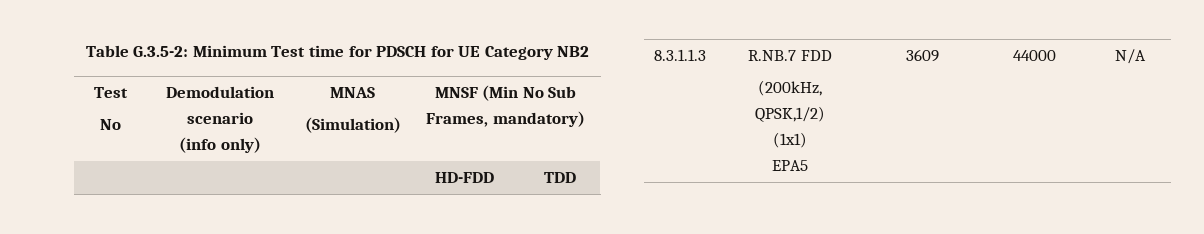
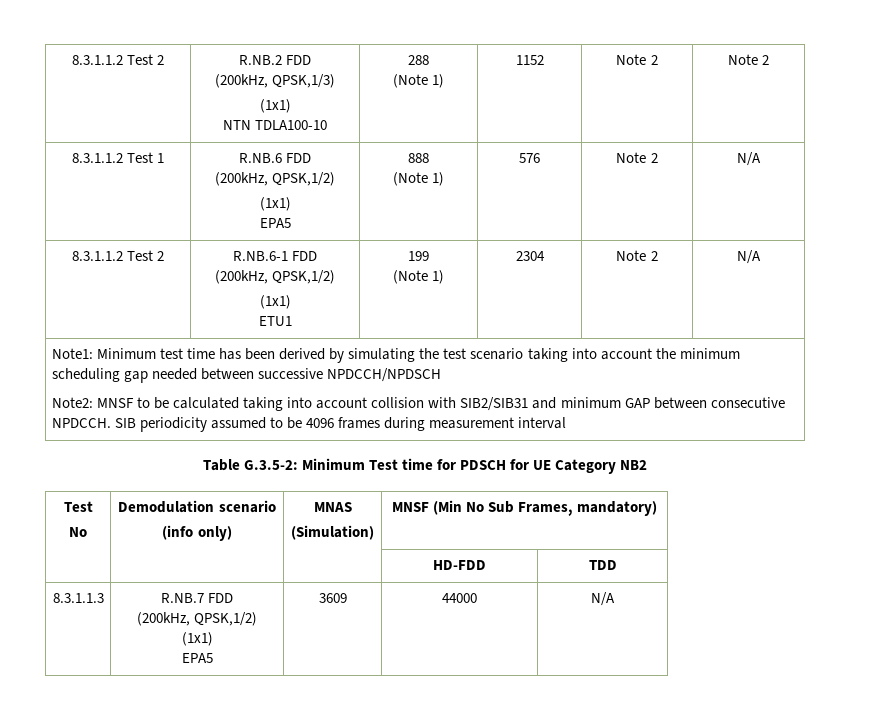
(85, 51) none -> [71,54,165,65] [238,55,312,65] [214,74,336,88] [259,99,291,113] [222,120,328,130] [408,55,429,65] [392,74,445,88] [515,55,544,65] [616,54,658,65] [727,54,770,65] [71,152,165,163] [238,153,312,163] [214,172,336,186] [259,197,291,211] [259,218,291,228] [408,153,429,163] [392,172,445,186] [519,153,540,163] [616,152,658,163] [737,152,761,166] [71,250,165,261] [232,251,318,261] [214,270,336,284] [259,295,291,309] [258,316,292,326] [408,251,429,261] [392,270,445,284] [515,251,545,261] [616,250,658,261] [737,250,761,264] [51,348,740,363] [51,368,442,383] [51,397,785,411] [51,417,567,432] 8.3.1.1.2 Test 2 | R.NB.2 FDD // (200kHz, QPSK,1/3) // (1x1) // NTN TDLA100-10 | 288 // (Note 1) | 1152 | Note 2 | Note 2 // 8.3.1.1.2 Test 1 | R.NB.6 FDD // (200kHz, QPSK,1/2) // (1x1) // EPA5 | 888 // (Note 1) | 576 | Note 2 | N/A // 8.3.1.1.2 Test 2 | R.NB.6-1 FDD // (200kHz, QPSK,1/2) // (1x1) // ETU1 | 199 // (Note 1) | 2304 | Note 2 | N/A // Note1: Minimum test time has been derived by simulating the test scenario taking into account the minimum scheduling gap needed between successive NPDCCH/NPDSCH // Note2: MNSF to be calculated taking into account collision with SIB2/SIB31 and minimum GAP between consecutive NPDCCH. SIB periodicity assumed to be 4096 frames during measurement interval //

